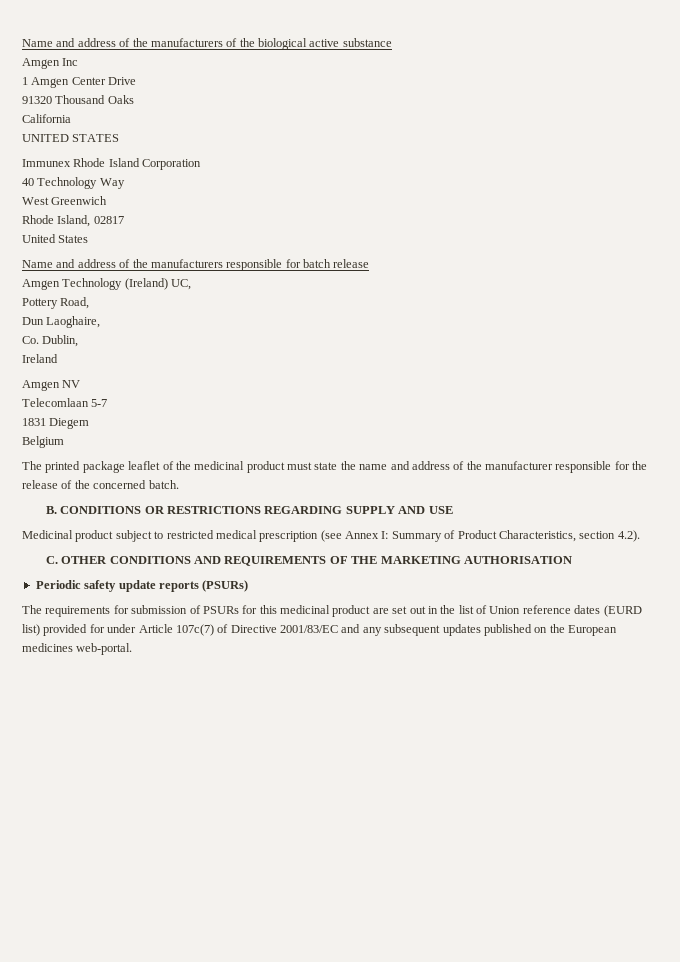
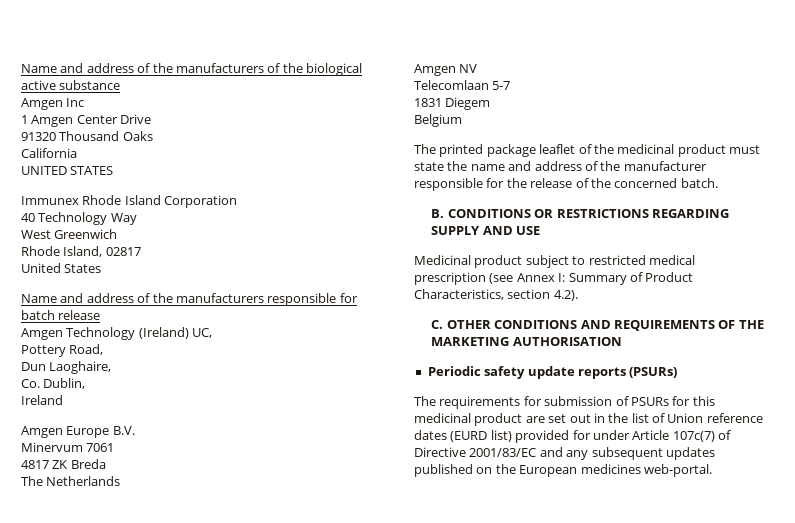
(58, 358) none -> [21,426,135,438] [21,442,115,452] [21,459,106,469] [21,476,121,486] // Amgen Europe B.V. // Minervum 7061 // 4817 ZK Breda // The Netherlands

